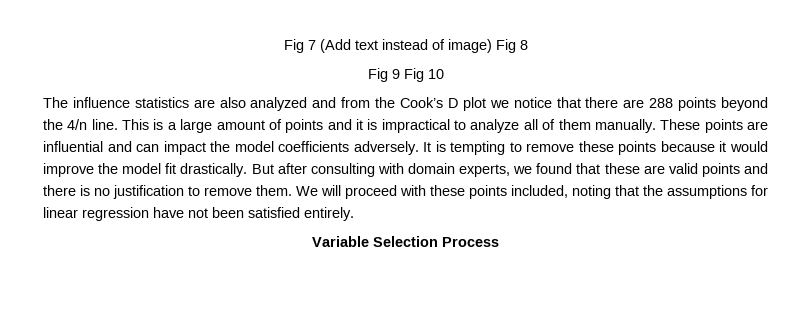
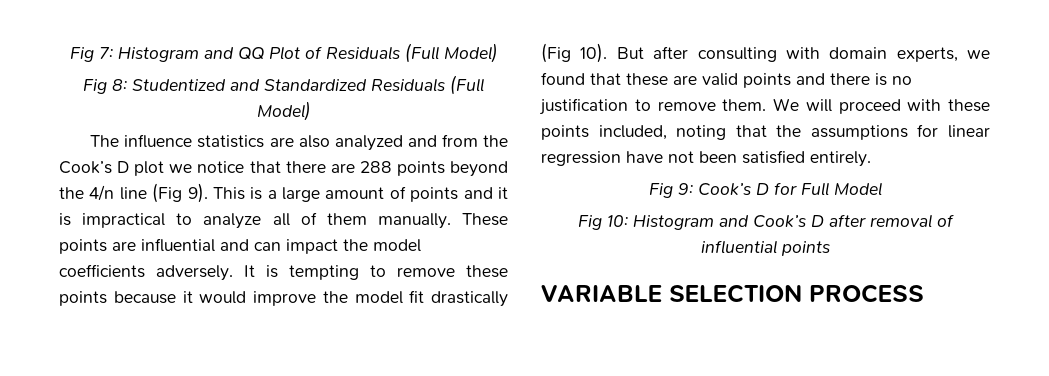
[283,39,528,53] [367,68,444,82] Fig 7 (Add text instead of image) Fig 8 // Fig 9 Fig 10 -> [69,43,498,63] [83,75,484,95] [256,101,311,121] Fig 7: Histogram and QQ Plot of Residuals (Full Model) // Fig 8: Studentized and Standardized Residuals (Full Model)
[91,119,118,130] line. -> [119,183,208,203] line (Fig 9).
[180,163,248,177] drastically. -> [431,291,508,307] [541,43,608,63] drastically (Fig 10).
[312,236,499,247] Variable Selection Process -> [649,182,882,198] [578,214,954,230] [701,240,831,256] [541,284,924,303] Fig 9: Cook’s D for Full Model // Fig 10: Histogram and Cook’s D after removal of influential points // VARIABLE SELECTION PROCESS

